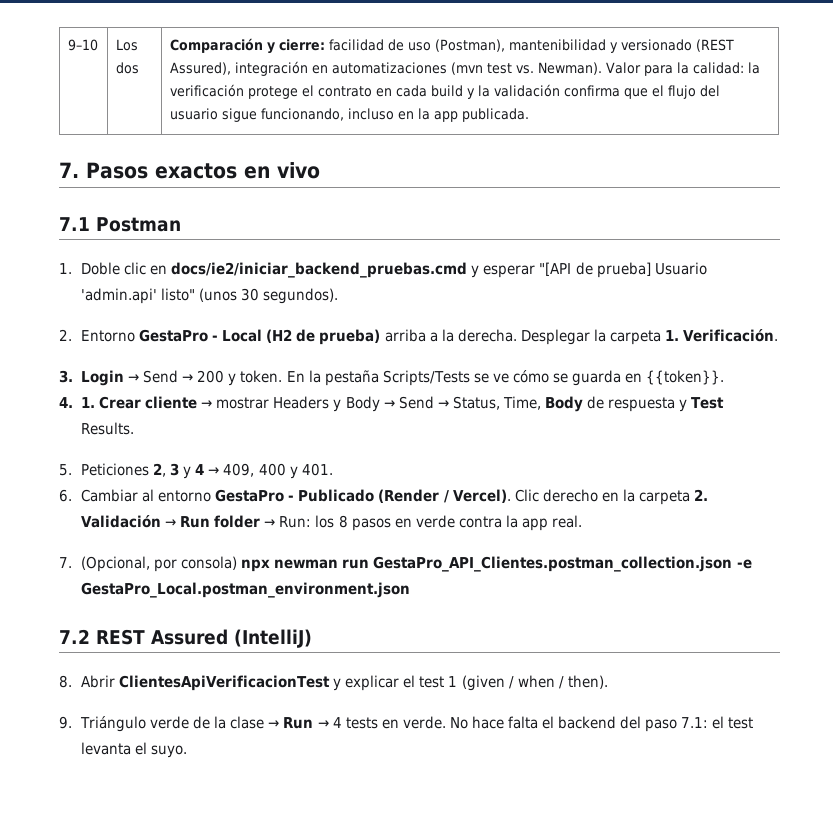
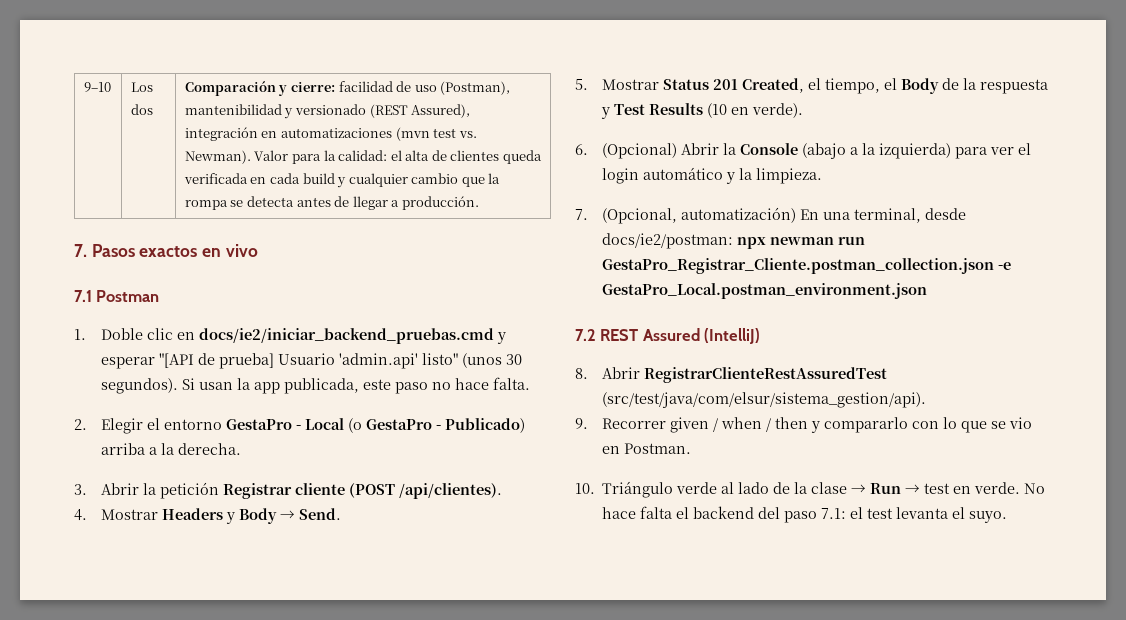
[747,62,760,74] [169,84,720,99] [169,108,529,122] la verificación protege el contrato en cada build y la validación confirma que el flujo del usuario sigue funcionando, incluso en la app publicada. -> [390,150,542,164] [183,173,501,188] [184,196,479,210] el alta de clientes queda verificada en cada build y cualquier cambio que la rompa se detecta antes de llegar a producción.
[59,329,778,345] [59,370,724,386] [59,396,541,412] // 2. Entorno GestaPro - Local (H2 de prueba) arriba a la derecha. Desplegar la carpeta 1. Verificación. // 3. Login → Send → 200 y token. En la pestaña Scripts/Tests se ve cómo se guarda en {{token}}. // 4. 1. Crear cliente → mostrar Headers y Body → Send → Status, Time, -> [181,377,530,394] [74,418,525,434] [100,443,241,455] [74,482,502,499] [74,508,341,524] [575,78,897,94] Si usan la app publicada, este paso no hace falta. // 2. Elegir el entorno GestaPro - Local (o GestaPro - Publicado) arriba a la derecha. // 3. Abrir la petición Registrar cliente (POST /api/clientes). // 4. Mostrar Headers y Body → Send. // 5. Mostrar Status 201 Created, el tiempo, el
(604, 402) none -> [962,78,976,90] la
[81,422,135,435] [59,463,333,479] [59,489,708,505] [81,515,582,531] [59,556,238,572] Results. // 5. Peticiones 2, 3 y 4 → 409, 400 y 401. // 6. Cambiar al entorno GestaPro - Publicado (Render / Vercel). Clic derecho en la carpeta 2. Validación → Run folder → Run: los 8 pasos en verde contra la app real. // 7. (Opcional, por consola) -> [648,103,803,118] [575,143,1031,159] [601,167,822,184] [575,207,966,224] [601,233,733,249] Results (10 en verde). // 6. (Opcional) Abrir la Console (abajo a la izquierda) para ver el login automático y la limpieza. // 7. (Opcional, automatización) En una terminal, desde docs/ie2/postman:
[373,556,733,572] GestaPro_API_Clientes.postman_collection.json -> [601,258,994,274] GestaPro_Registrar_Cliente.postman_collection.json
[119,675,608,691] [59,716,190,732] ClientesApiVerificacionTest y explicar el test 1 (given / when / then). // 9. Triángulo verde -> [643,367,887,383] [601,392,926,408] [575,417,1032,433] [601,443,691,454] [575,481,770,498] RegistrarClienteRestAssuredTest (src/test/java/com/elsur/sistema_gestion/api). // 9. Recorrer given / when / then y compararlo con lo que se vio en Postman. // 10. Triángulo verde al lado
[332,717,378,729] 4 tests -> [924,483,951,494] test

